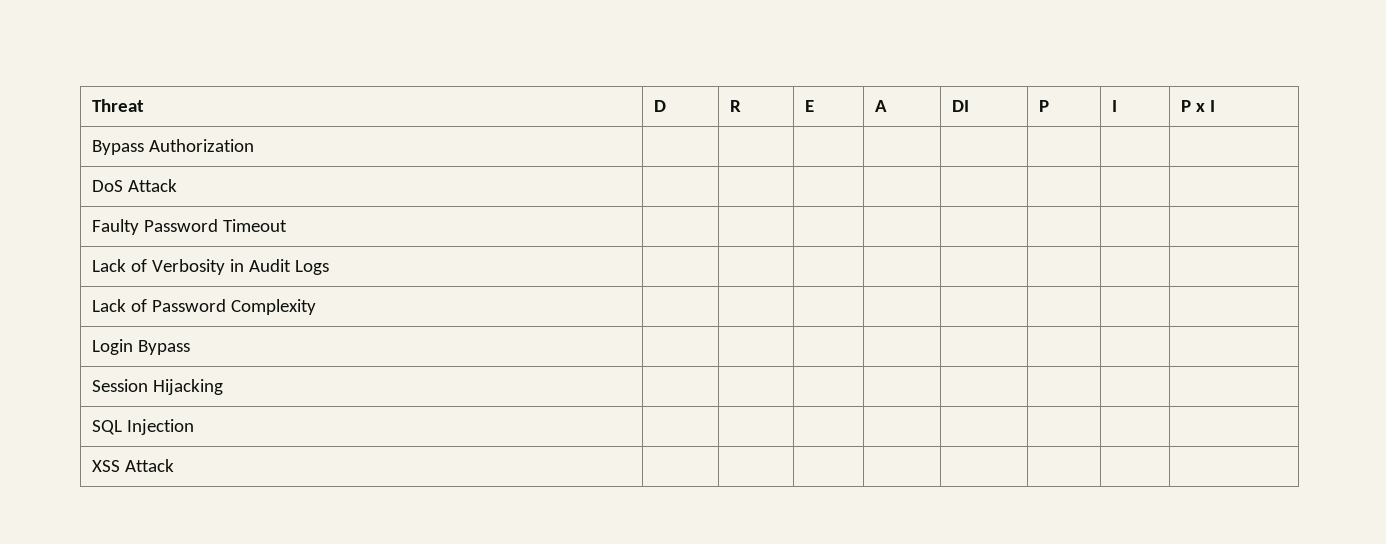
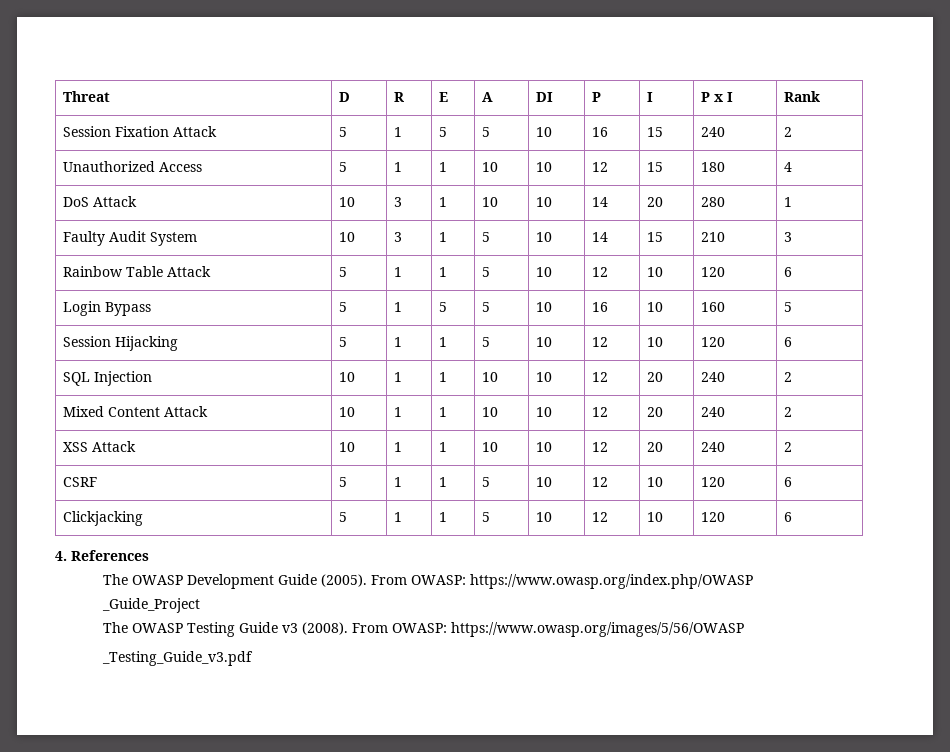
[91,139,254,155] [91,179,177,192] [91,219,287,235] [91,259,329,275] [91,299,316,315] [91,339,190,355] [91,379,223,395] [91,419,194,435] [91,459,174,472] // Bypass Authorization | | | | | | | | // DoS Attack | | | | | | | | // Faulty Password Timeout | | | | | | | | // Lack of Verbosity in Audit Logs | | | | | | | | // Lack of Password Complexity | | | | | | | | // Login Bypass | | | | | | | | // Session Hijacking | | | | | | | | // SQL Injection | | | | | | | | // XSS Attack | | | | | | | | -> [784,91,821,102] [63,126,218,137] [339,127,348,137] [394,127,403,137] [439,127,448,137] [482,127,491,137] [536,127,553,137] [592,127,609,137] [647,127,664,137] [701,127,726,137] [784,127,793,137] [63,161,203,172] [339,162,348,172] [394,162,403,172] [439,162,448,172] [482,162,499,172] [536,162,553,172] [592,162,609,172] [647,162,664,172] [701,162,726,172] [784,162,793,172] [63,196,138,207] [339,197,356,207] [394,197,403,207] [439,197,448,207] [482,197,499,207] [536,197,553,207] [592,197,609,207] [647,197,664,207] [701,197,726,207] [784,197,793,207] [63,231,198,246] [339,232,356,242] [394,232,403,242] [439,232,448,242] [482,232,491,242] [536,232,553,242] [592,232,609,242] [647,232,664,242] [701,232,726,242] [784,232,793,242] [63,266,212,277] [339,267,348,277] [394,267,403,277] [439,267,448,277] [482,267,491,277] [536,267,553,277] [592,267,609,277] [647,267,664,277] [701,267,726,277] [784,267,793,277] [63,301,152,316] [339,302,348,312] [394,302,403,312] [439,302,448,312] [482,302,491,312] [536,302,553,312] [592,302,609,312] [647,302,664,312] [701,302,726,312] [784,302,793,312] [63,336,179,351] [339,337,348,347] [394,337,403,347] [439,337,448,347] [482,337,491,347] [536,337,553,347] [592,337,609,347] [647,337,664,347] [701,337,726,347] [784,337,793,347] [63,371,153,386] [339,372,356,382] [394,372,403,382] [439,372,448,382] [482,372,499,382] [536,372,553,382] [592,372,609,382] [647,372,664,382] [701,372,726,382] [784,372,793,382] [63,406,209,417] [339,407,356,417] [394,407,403,417] [439,407,448,417] [482,407,499,417] [536,407,553,417] [592,407,609,417] [647,407,664,417] [701,407,726,417] [784,407,793,417] [63,441,137,452] [339,442,356,452] [394,442,403,452] [439,442,448,452] [482,442,499,452] [536,442,553,452] [592,442,609,452] [647,442,664,452] [701,442,726,452] [784,442,793,452] [63,477,98,487] [339,477,348,487] [394,477,403,487] [439,477,448,487] [482,477,491,487] [536,477,553,487] [592,477,609,487] [647,477,664,487] [701,477,726,487] [784,477,793,487] [63,511,144,526] [339,512,348,522] [394,512,403,522] [439,512,448,522] [482,512,491,522] [536,512,553,522] [592,512,609,522] [647,512,664,522] [701,512,726,522] [784,512,793,522] [55,550,149,561] [103,574,754,589] [102,598,201,613] [103,622,745,637] [102,651,254,666] | Rank // Session Fixation Attack | 5 | 1 | 5 | 5 | 10 | 16 | 15 | 240 | 2 // Unauthorized Access | 5 | 1 | 1 | 10 | 10 | 12 | 15 | 180 | 4 // DoS Attack | 10 | 3 | 1 | 10 | 10 | 14 | 20 | 280 | 1 // Faulty Audit System | 10 | 3 | 1 | 5 | 10 | 14 | 15 | 210 | 3 // Rainbow Table Attack | 5 | 1 | 1 | 5 | 10 | 12 | 10 | 120 | 6 // Login Bypass | 5 | 1 | 5 | 5 | 10 | 16 | 10 | 160 | 5 // Session Hijacking | 5 | 1 | 1 | 5 | 10 | 12 | 10 | 120 | 6 // SQL Injection | 10 | 1 | 1 | 10 | 10 | 12 | 20 | 240 | 2 // Mixed Content Attack | 10 | 1 | 1 | 10 | 10 | 12 | 20 | 240 | 2 // XSS Attack | 10 | 1 | 1 | 10 | 10 | 12 | 20 | 240 | 2 // CSRF | 5 | 1 | 1 | 5 | 10 | 12 | 10 | 120 | 6 // Clickjacking | 5 | 1 | 1 | 5 | 10 | 12 | 10 | 120 | 6 // 4. References // The OWASP Development Guide (2005). From OWASP: https://www.owasp.org/index.php/OWASP // _Guide_Project // The OWASP Testing Guide v3 (2008). From OWASP: https://www.owasp.org/images/5/56/OWASP // _Testing_Guide_v3.pdf

